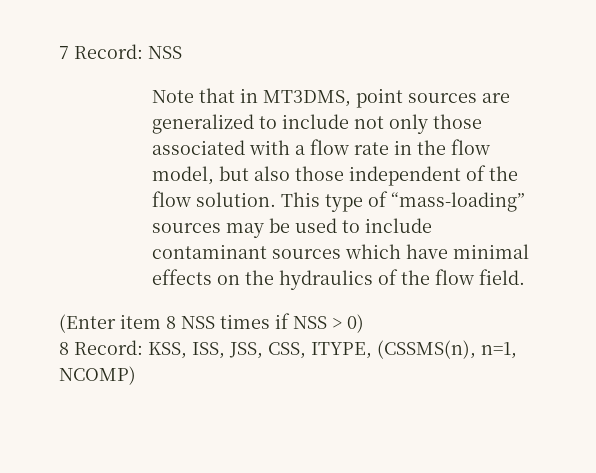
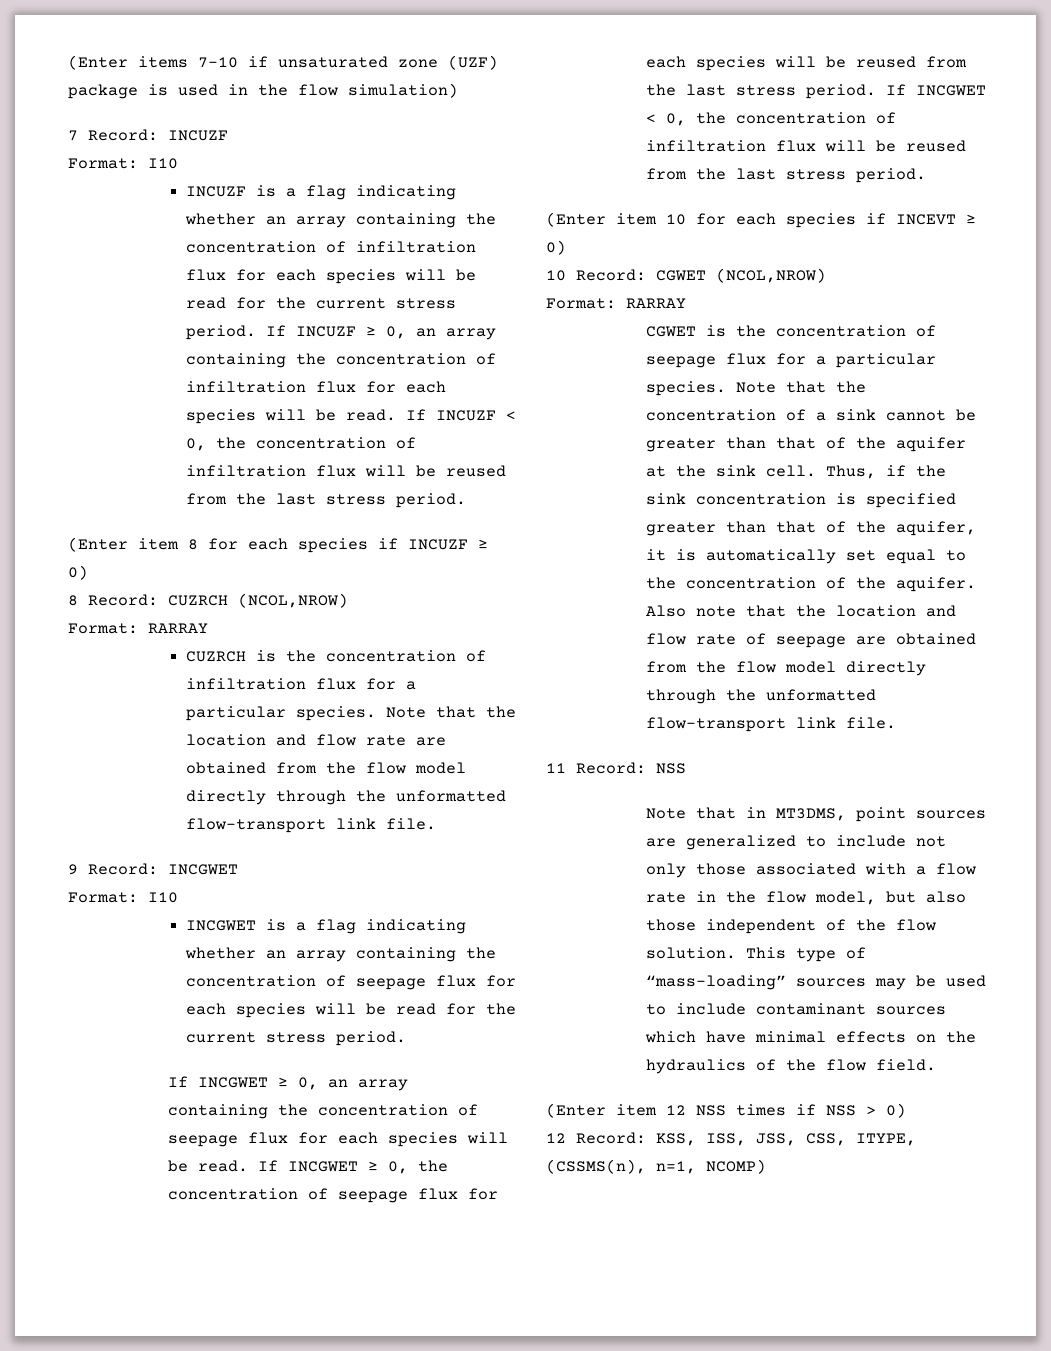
[59,46,69,59] 7 -> [68,55,498,70] [68,83,458,99] [68,129,228,141] [68,158,178,169] [185,185,456,200] [184,213,496,228] [185,241,476,253] [185,269,476,284] [185,297,456,309] [185,325,496,340] [185,353,496,368] [185,381,446,393] [185,409,516,424] [185,437,416,451] [185,465,506,477] [185,493,466,508] [68,537,488,553] [68,565,88,580] [68,593,348,608] [68,623,208,634] [185,650,486,662] [185,678,416,690] [185,706,516,721] [185,734,446,746] [185,762,466,774] [185,790,506,805] [185,818,436,833] [68,863,238,875] [68,892,178,903] [185,919,466,934] [184,947,496,962] [185,975,516,990] [185,1003,516,1018] [185,1031,406,1046] [167,1076,408,1091] [167,1104,478,1119] [167,1132,508,1147] [167,1160,448,1174] [167,1188,498,1203] [645,56,967,71] [645,84,986,99] [645,112,896,126] [645,140,966,152] [645,168,926,183] [546,212,976,228] [546,240,566,255] [546,268,826,283] [546,298,686,309] [645,325,936,337] [645,353,936,368] [645,381,866,396] [645,409,976,421] [645,437,966,452] [645,465,946,479] [645,493,956,508] [645,521,976,536] [645,549,966,564] [645,577,976,592] [645,605,956,617] [645,633,976,648] [645,661,926,676] [645,689,876,704] [645,717,896,732] [546,763,566,773] (Enter items 7-10 if unsaturated zone (UZF) package is used in the flow simulation) // 7 Record: INCUZF // Format: I10 // INCUZF is a flag indicating whether an array containing the concentration of infiltration flux for each species will be read for the current stress period. If INCUZF ≥ 0, an array containing the concentration of infiltration flux for each species will be read. If INCUZF < 0, the concentration of infiltration flux will be reused from the last stress period. // (Enter item 8 for each species if INCUZF ≥ 0) // 8 Record: CUZRCH (NCOL,NROW) // Format: RARRAY // CUZRCH is the concentration of infiltration flux for a particular species. Note that the location and flow rate are obtained from the flow model directly through the unformatted flow-transport link file. // 9 Record: INCGWET // Format: I10 // INCGWET is a flag indicating whether an array containing the concentration of seepage flux for each species will be read for the current stress period. // If INCGWET ≥ 0, an array containing the concentration of seepage flux for each species will be read. If INCGWET ≥ 0, the concentration of seepage flux for each species will be reused from the last stress period. If INCGWET < 0, the concentration of infiltration flux will be reused from the last stress period. // (Enter item 10 for each species if INCEVT ≥ 0) // 10 Record: CGWET (NCOL,NROW) // Format: RARRAY // CGWET is the concentration of seepage flux for a particular species. Note that the concentration of a sink cannot be greater than that of the aquifer at the sink cell. Thus, if the sink concentration is specified greater than that of the aquifer, it is automatically set equal to the concentration of the aquifer. Also note that the location and flow rate of seepage are obtained from the flow model directly through the unformatted flow-transport link file. // 11
[166,316,176,329] 8 -> [666,1105,686,1115] 12
[59,342,69,355] 8 -> [546,1133,566,1143] 12

